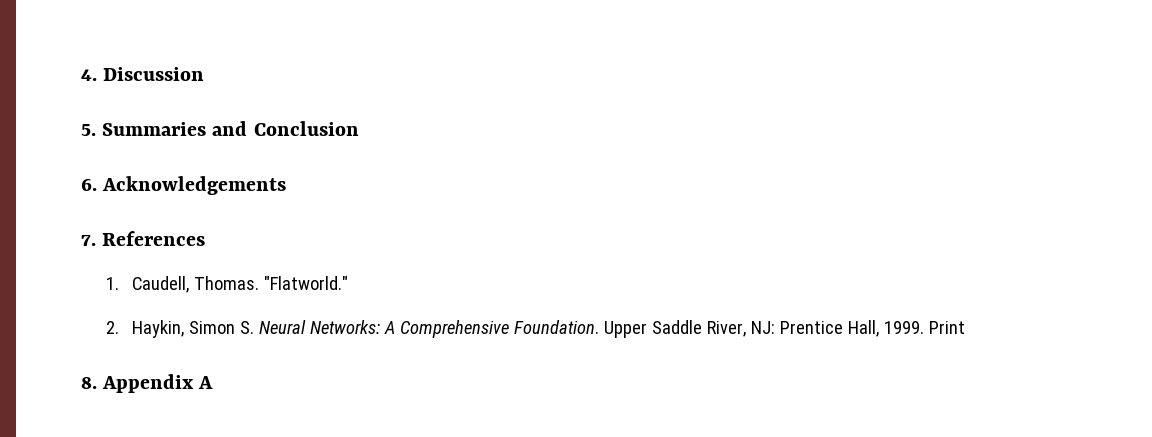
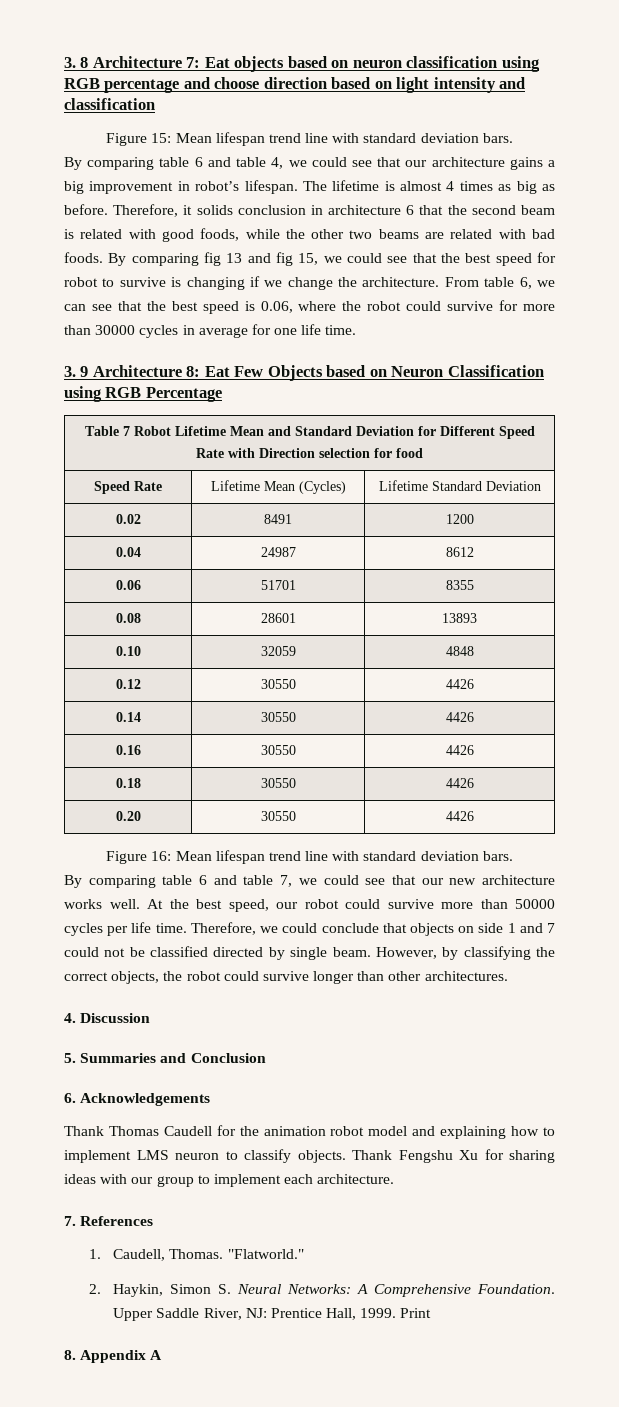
(81, 75) none -> [64,56,540,72] [64,77,526,93] [64,98,155,110] [106,132,513,146] [64,157,556,170] [64,180,555,194] [64,204,555,217] [64,228,555,242] [64,252,556,266] [64,276,555,290] [64,300,555,314] [64,324,357,338] [64,365,544,381] [64,386,222,402] [84,426,535,439] [196,448,423,458] [94,481,162,494] [210,480,346,494] [378,480,541,491] [115,514,141,524] [264,514,292,524] [445,514,474,524] [115,547,141,557] [260,547,296,557] [445,547,474,557] [115,580,141,590] [260,580,296,590] [445,580,474,590] [115,613,141,623] [260,613,296,623] [442,613,477,623] [115,646,141,656] [260,646,296,656] [445,646,474,656] [115,679,141,689] [260,679,296,689] [445,679,474,689] [115,712,141,722] [260,712,296,722] [445,712,474,722] [115,745,141,755] [260,745,296,755] [445,745,474,755] [115,778,141,788] [260,778,296,788] [445,778,474,788] [115,811,141,821] [260,811,296,821] [445,811,474,821] [106,850,513,864] [64,875,555,888] [64,899,555,912] [64,922,555,936] [64,946,555,960] [64,971,508,984] 3. 8 Architecture 7: Eat objects based on neuron classification using RGB percentage and choose direction based on light intensity and classification // Figure 15: Mean lifespan trend line with standard deviation bars. // By comparing table 6 and table 4, we could see that our architecture gains a big improvement in robot’s lifespan. The lifetime is almost 4 times as big as before. Therefore, it solids conclusion in architecture 6 that the second beam is related with good foods, while the other two beams are related with bad foods. By comparing fig 13 and fig 15, we could see that the best speed for robot to survive is changing if we change the architecture. From table 6, we can see that the best speed is 0.06, where the robot could survive for more than 30000 cycles in average for one life time. // 3. 9 Architecture 8: Eat Few Objects based on Neuron Classification using RGB Percentage // Table 7 Robot Lifetime Mean and Standard Deviation for Different Speed Rate with Direction selection for food // Speed Rate | Lifetime Mean (Cycles) | Lifetime Standard Deviation // 0.02 | 8491 | 1200 // 0.04 | 24987 | 8612 // 0.06 | 51701 | 8355 // 0.08 | 28601 | 13893 // 0.10 | 32059 | 4848 // 0.12 | 30550 | 4426 // 0.14 | 30550 | 4426 // 0.16 | 30550 | 4426 // 0.18 | 30550 | 4426 // 0.20 | 30550 | 4426 // Figure 16: Mean lifespan trend line with standard deviation bars. // By comparing table 6 and table 7, we could see that our new architecture works well. At the best speed, our robot could survive more than 50000 cycles per life time. Therefore, we could conclude that objects on side 1 and 7 could not be classified directed by single beam. However, by classifying the correct objects, the robot could survive longer than other architectures. //
(287, 185) none -> [64,1125,556,1139] [64,1149,555,1163] [64,1174,395,1187] // Thank Thomas Caudell for the animation robot model and explaining how to implement LMS neuron to classify objects. Thank Fengshu Xu for sharing ideas with our group to implement each architecture.

